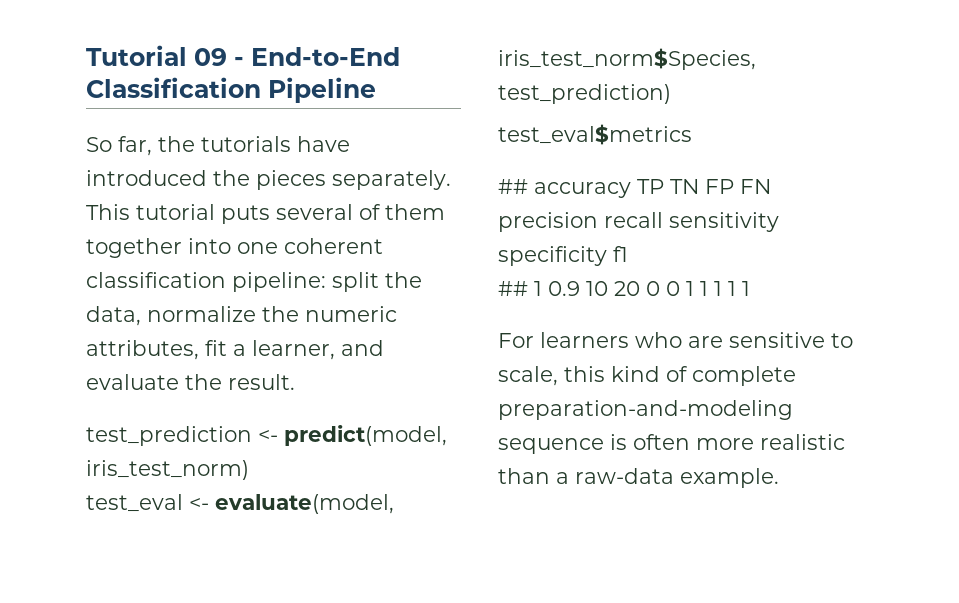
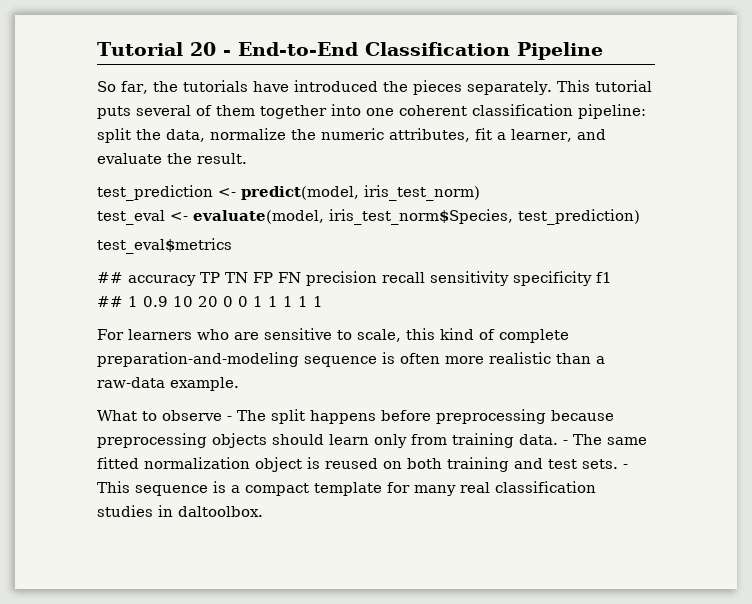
[194,48,227,66] 09 -> [189,42,216,56] 20
(779, 478) none -> [97,409,614,424] [97,433,647,448] [97,457,628,472] [97,481,596,496] [97,505,263,517] // What to observe - The split happens before preprocessing because preprocessing objects should learn only from training data. - The same fitted normalization object is reused on both training and test sets. - This sequence is a compact template for many real classification studies in daltoolbox.

